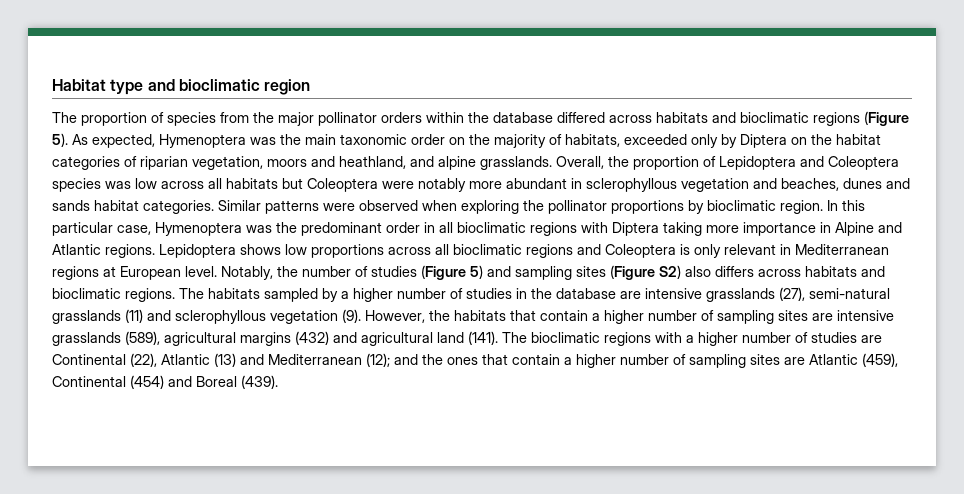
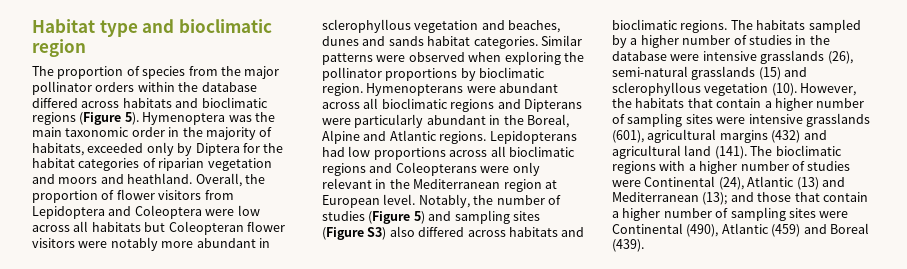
[72,134,155,148] As expected, -> (139, 118) none
[449,137,465,145] on -> [168,127,180,137] in
[791,137,807,145] on -> [242,143,260,153] for
[192,156,552,170] vegetation, moors and heathland, and alpine grasslands. -> [207,158,272,171] [32,173,193,184] vegetation and moors and heathland.
(716, 161) none -> [116,189,234,200] flower visitors from
[52,178,131,192] species was -> [205,209,235,216] were
[307,178,378,192] Coleoptera -> [168,221,285,235] [32,238,75,248] Coleopteran flower visitors
[827,200,865,211] [52,222,831,236] In this particular case, Hymenoptera was the predominant order in all bioclimatic regions with Diptera taking more importance in -> [366,83,559,96] [322,98,582,112] [322,114,569,128] Hymenopterans were abundant across all bioclimatic regions and Dipterans were particularly abundant in the Boreal,
[159,244,281,258] Lepidoptera shows -> [489,131,577,144] [322,147,345,157] Lepidopterans had
[605,244,690,258] Coleoptera is -> [395,162,510,176] Coleopterans were
[795,244,889,255] [52,266,99,280] Mediterranean regions -> [389,179,542,192] the Mediterranean region
[659,265,754,279] S2) also differs -> [367,226,465,240] S3) also differed
[620,287,805,302] are intensive grasslands (27), -> [670,50,853,64] were intensive grasslands (26),
[125,309,143,323] (11) -> [758,67,781,80] (15)
[342,309,361,323] (9). -> [771,83,797,96] (10).
[812,310,894,321] [52,331,160,346] are intensive grasslands (589), -> [716,113,870,127] [612,130,644,143] were intensive grasslands (601),
[861,335,882,343] [52,353,157,367] are Continental (22), -> [612,176,744,190] were Continental (24),
[366,353,898,368] [52,375,164,389] (12); and the ones that contain a higher number of sampling sites are Atlantic (459), Continental (454) -> [702,192,868,205] [612,207,849,221] [612,223,801,237] (13); and those that contain a higher number of sampling sites were Continental (490), Atlantic (459)

